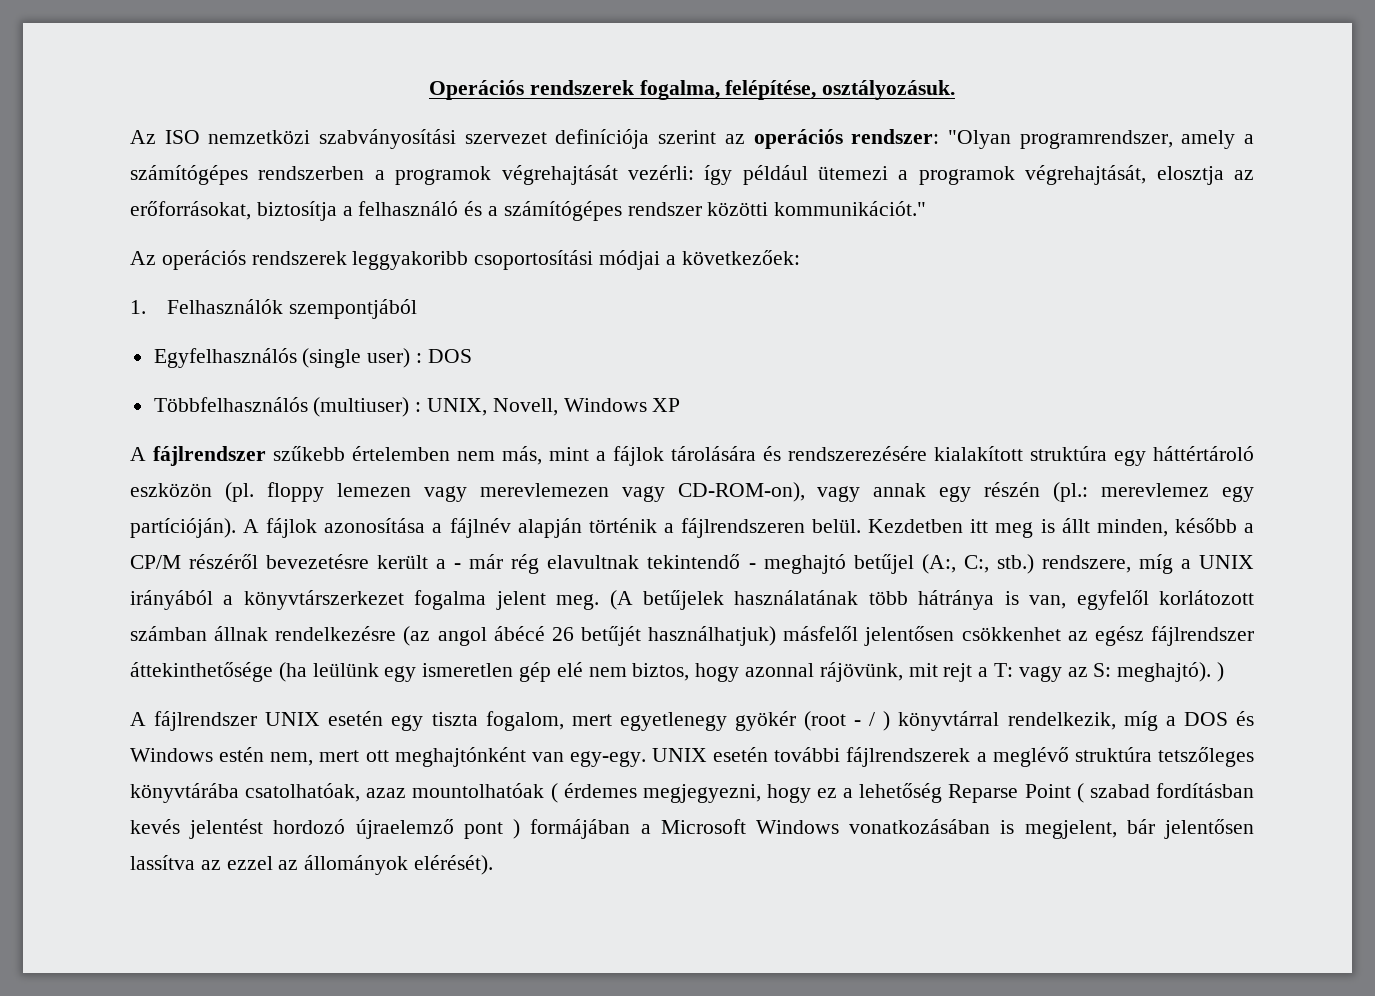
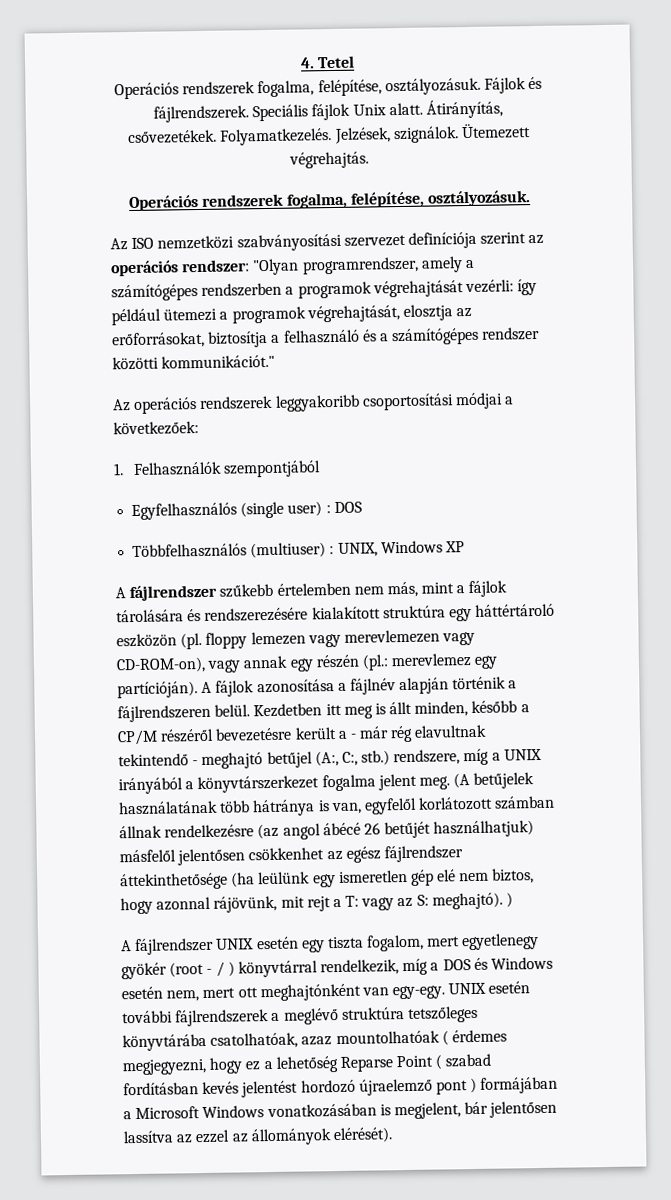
(428, 90) none -> [299,55,356,69] [113,76,543,100] [153,99,503,123] [128,123,531,146] [288,151,369,169] 4. Tetel // Operációs rendszerek fogalma, felépítése, osztályozásuk. Fájlok és fájlrendszerek. Speciális fájlok Unix alatt. Átirányítás, csővezetékek. Folyamatkezelés. Jelzések, szignálok. Ütemezett végrehajtás. //
[492,398,558,416] Novell, -> (378, 549) none
[219,747,265,762] estén -> [121,986,163,1000] esetén

